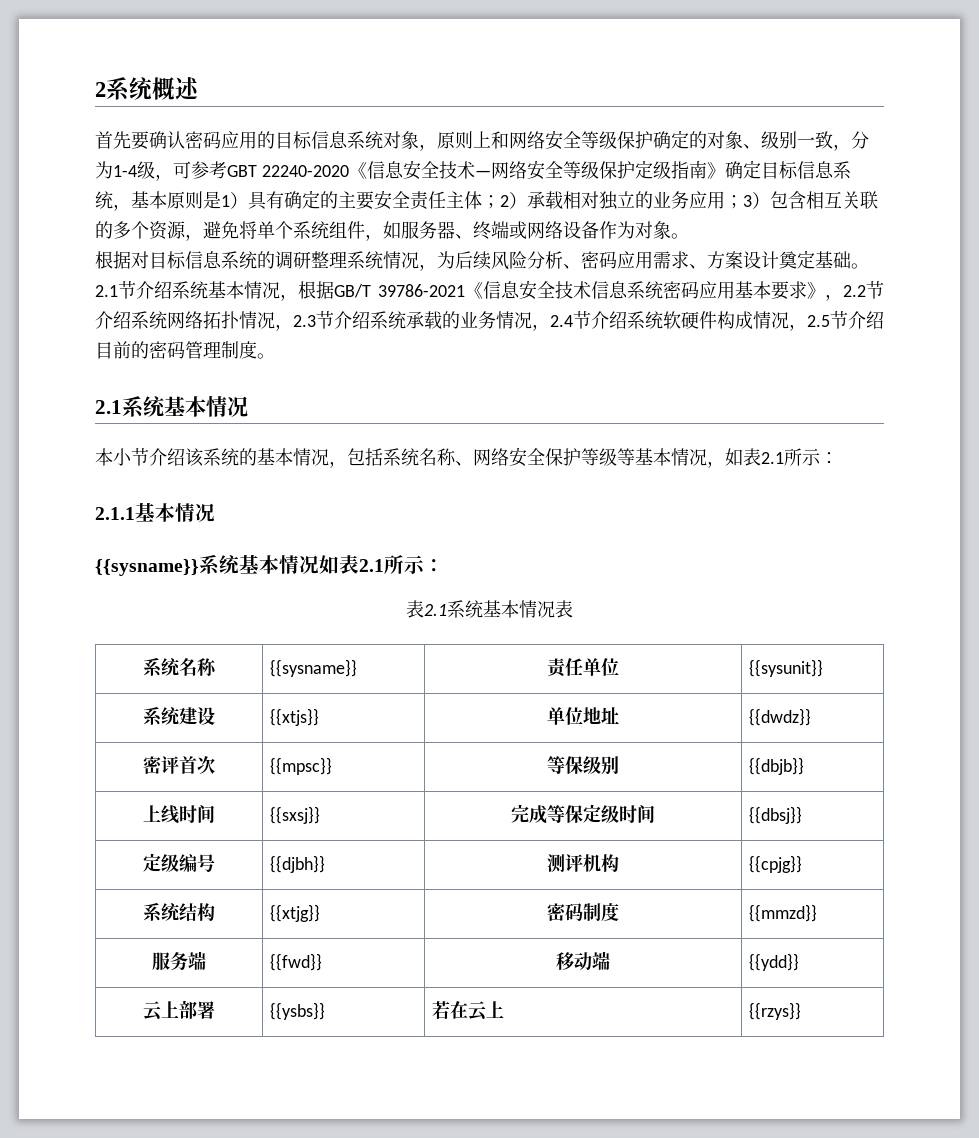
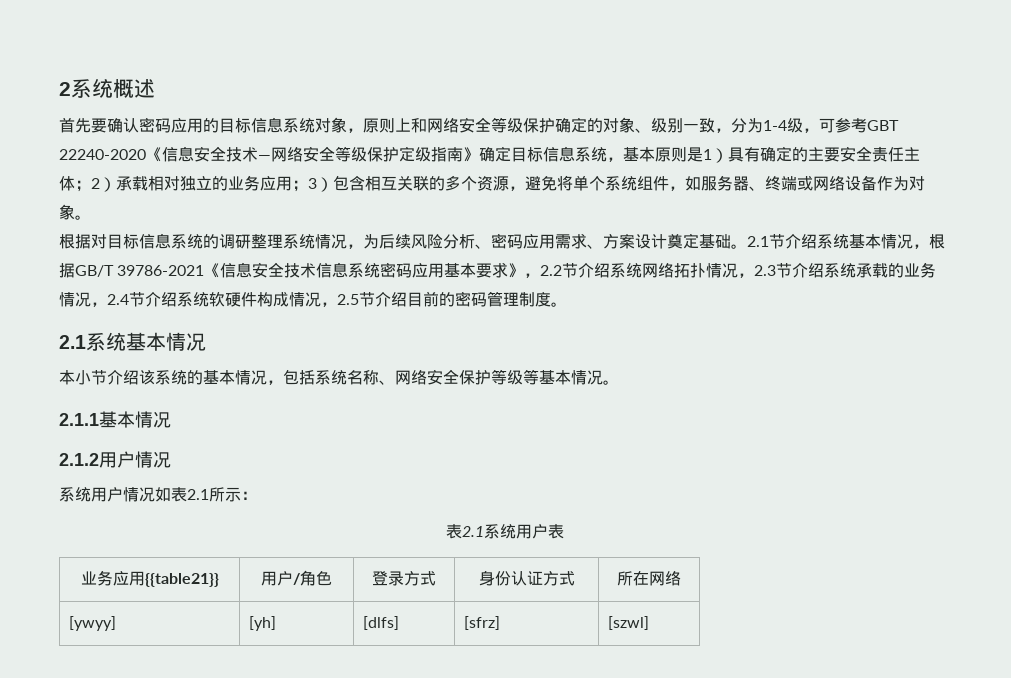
[707,448,838,468] ，如表2.1所示： -> [603,380,619,385] 。
[95,554,279,576] {{sysname}}系统基本 -> [59,451,171,468] [59,487,123,502] 2.1.2用户情况 // 系统用户
[483,600,555,618] 基本情况 -> [516,524,548,539] 用户
[143,657,217,677] [270,659,358,677] [547,658,619,678] [749,659,824,677] [143,706,215,726] [270,708,320,726] [547,707,619,725] [749,708,812,726] [143,756,215,774] [270,757,333,775] [547,756,619,775] [749,757,805,775] [143,805,215,824] [270,806,321,824] [511,804,655,824] [749,806,803,824] [143,853,215,872] [270,855,326,873] [547,854,619,872] [749,855,803,873] [143,902,215,922] [270,904,321,922] [547,903,619,921] [749,904,818,922] [152,951,206,971] [270,953,323,971] [556,951,610,970] [749,953,800,971] [143,1000,215,1021] [270,1002,326,1020] [432,1001,505,1021] [749,1002,802,1020] 系统名称 | {{sysname}} | 责任单位 | {{sysunit}} // 系统建设 | {{xtjs}} | 单位地址 | {{dwdz}} // 密评首次 | {{mpsc}} | 等保级别 | {{dbjb}} // 上线时间 | {{sxsj}} | 完成等保定级时间 | {{dbsj}} // 定级编号 | {{djbh}} | 测评机构 | {{cpjg}} // 系统结构 | {{xtjg}} | 密码制度 | {{mmzd}} // 服务端 | {{fwd}} | 移动端 | {{ydd}} // 云上部署 | {{ysbs}} | 若在云上 | {{rzys}} -> [80,570,219,587] [261,570,332,586] [372,571,436,586] [478,570,575,586] [617,571,681,586] [68,616,116,631] [248,616,276,631] [362,616,399,630] [463,616,500,630] [607,616,649,630] 业务应用{{table21}} | 用户/角色 | 登录方式 | 身份认证方式 | 所在网络 // [ywyy] | [yh] | [dlfs] | [sfrz] | [szwl]

